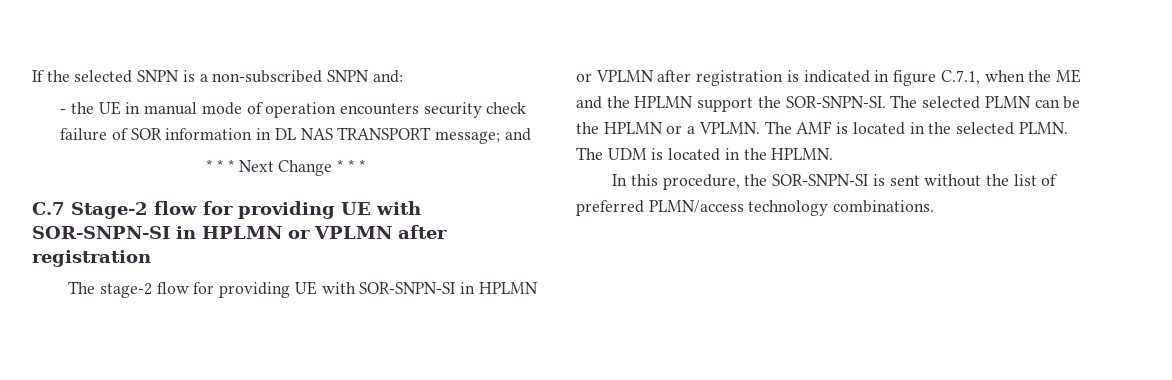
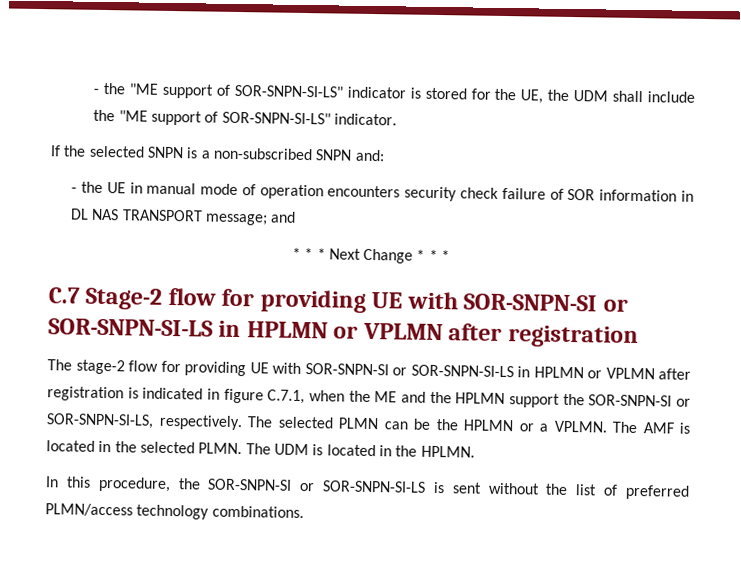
(32, 76) none -> [93,82,696,104] [93,109,397,126] - the "ME support of SOR-SNPN-SI-LS" indicator is stored for the UE, the UDM shall include the "ME support of SOR-SNPN-SI-LS" indicator. //
(170, 232) none -> [602,298,628,312] [48,318,213,337] or SOR-SNPN-SI-LS
(456, 288) none -> [392,364,514,378] or SOR-SNPN-SI-LS
[785,96,886,108] SOR-SNPN-SI. -> [588,394,691,407] [46,413,243,431] SOR-SNPN-SI or SOR-SNPN-SI-LS, respectively.
(869, 180) none -> [299,480,427,493] or SOR-SNPN-SI-LS

